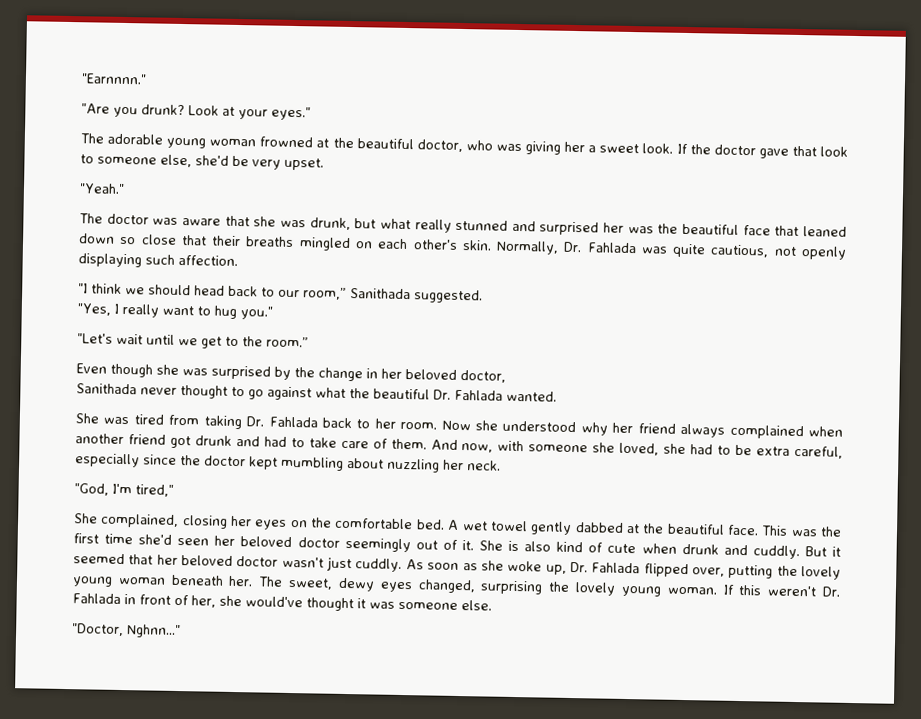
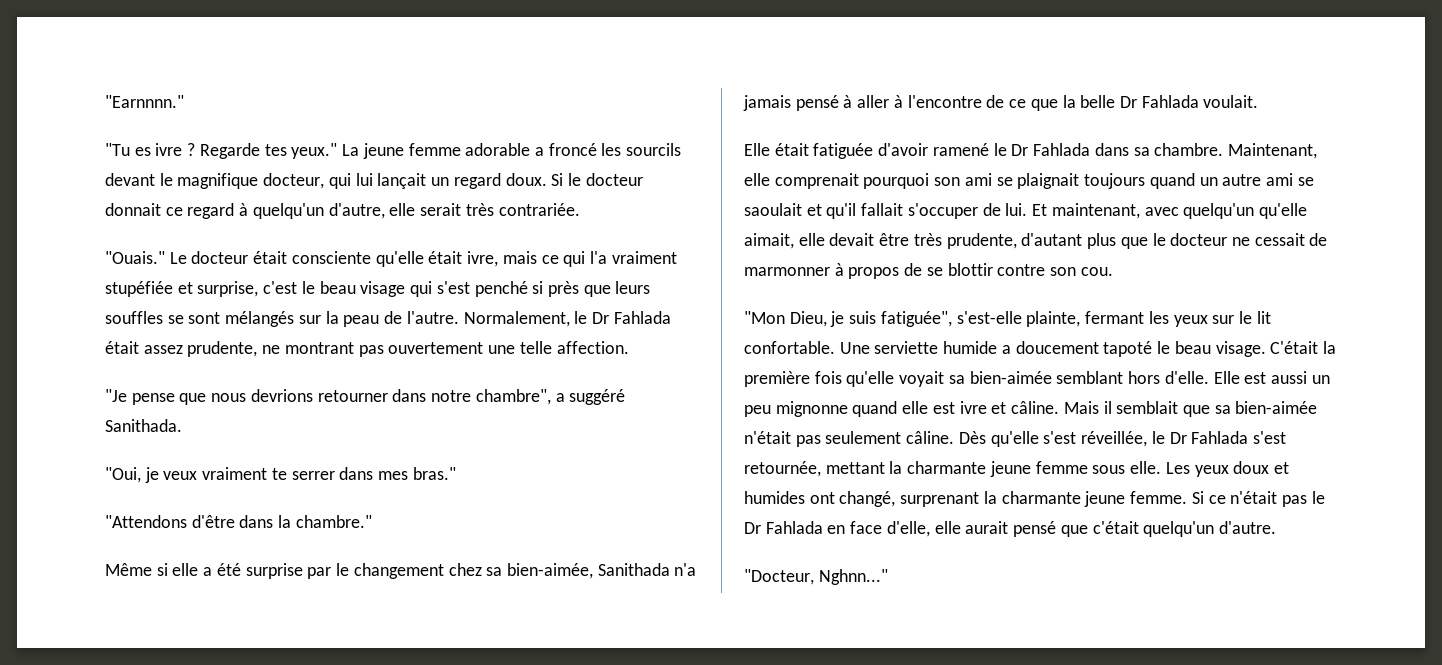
[81,103,311,121] [80,133,848,159] [80,154,324,171] [79,183,125,194] [79,213,847,237] [79,233,848,260] [78,253,238,268] [78,283,483,304] [77,303,273,320] [77,333,309,349] [76,363,506,383] [76,383,557,402] [75,413,844,440] [75,433,844,459] [75,453,501,473] [74,483,174,497] [74,513,843,537] [73,533,841,560] [73,553,842,580] [72,574,842,597] [72,593,492,612] [72,623,124,637] "Are you drunk? Look at your eyes." // The adorable young woman frowned at the beautiful doctor, who was giving her a sweet look. If the doctor gave that look to someone else, she'd be very upset. // "Yeah." // The doctor was aware that she was drunk, but what really stunned and surprised her was the beautiful face that leaned down so close that their breaths mingled on each other's skin. Normally, Dr. Fahlada was quite cautious, not openly displaying such affection. // "I think we should head back to our room,” Sanithada suggested. // "Yes, I really want to hug you." // "Let's wait until we get to the room.” // Even though she was surprised by the change in her beloved doctor, // Sanithada never thought to go against what the beautiful Dr. Fahlada wanted. // She was tired from taking Dr. Fahlada back to her room. Now she understood why her friend always complained when another friend got drunk and had to take care of them. And now, with someone she loved, she had to be extra careful, especially since the doctor kept mumbling about nuzzling her neck. // "God, I'm tired," // She complained, closing her eyes on the comfortable bed. A wet towel gently dabbed at the beautiful face. This was the first time she'd seen her beloved doctor seemingly out of it. She is also kind of cute when drunk and cuddly. But it seemed that her beloved doctor wasn't just cuddly. As soon as she woke up, Dr. Fahlada flipped over, putting the lovely young woman beneath her. The sweet, dewy eyes changed, surprising the lovely young woman. If this weren't Dr. Fahlada in front of her, she would've thought it was someone else. // "Doctor, -> [105,143,682,159] [105,173,643,189] [105,203,580,219] [105,251,677,267] [105,281,651,297] [105,311,671,327] [105,341,629,357] [105,389,626,405] [105,419,182,432] [105,467,456,483] [105,515,372,528] [105,563,697,579] [743,95,1259,111] [744,143,1317,159] [744,173,1314,189] [744,203,1307,219] [744,233,1328,249] [744,263,1113,279] [744,311,1271,327] [744,341,1336,357] [744,371,1330,387] [744,401,1318,417] [744,431,1286,447] [744,461,1289,477] [744,491,1325,507] [744,521,1276,537] [744,569,814,585] "Tu es ivre ? Regarde tes yeux." La jeune femme adorable a froncé les sourcils devant le magnifique docteur, qui lui lançait un regard doux. Si le docteur donnait ce regard à quelqu'un d'autre, elle serait très contrariée. // "Ouais." Le docteur était consciente qu'elle était ivre, mais ce qui l'a vraiment stupéfiée et surprise, c'est le beau visage qui s'est penché si près que leurs souffles se sont mélangés sur la peau de l'autre. Normalement, le Dr Fahlada était assez prudente, ne montrant pas ouvertement une telle affection. // "Je pense que nous devrions retourner dans notre chambre", a suggéré Sanithada. // "Oui, je veux vraiment te serrer dans mes bras." // "Attendons d'être dans la chambre." // Même si elle a été surprise par le changement chez sa bien-aimée, Sanithada n'a jamais pensé à aller à l'encontre de ce que la belle Dr Fahlada voulait. // Elle était fatiguée d'avoir ramené le Dr Fahlada dans sa chambre. Maintenant, elle comprenait pourquoi son ami se plaignait toujours quand un autre ami se saoulait et qu'il fallait s'occuper de lui. Et maintenant, avec quelqu'un qu'elle aimait, elle devait être très prudente, d'autant plus que le docteur ne cessait de marmonner à propos de se blottir contre son cou. // "Mon Dieu, je suis fatiguée", s'est-elle plainte, fermant les yeux sur le lit confortable. Une serviette humide a doucement tapoté le beau visage. C'était la première fois qu'elle voyait sa bien-aimée semblant hors d'elle. Elle est aussi un peu mignonne quand elle est ivre et câline. Mais il semblait que sa bien-aimée n'était pas seulement câline. Dès qu'elle s'est réveillée, le Dr Fahlada s'est retournée, mettant la charmante jeune femme sous elle. Les yeux doux et humides ont changé, surprenant la charmante jeune femme. Si ce n'était pas le Dr Fahlada en face d'elle, elle aurait pensé que c'était quelqu'un d'autre. // "Docteur,

